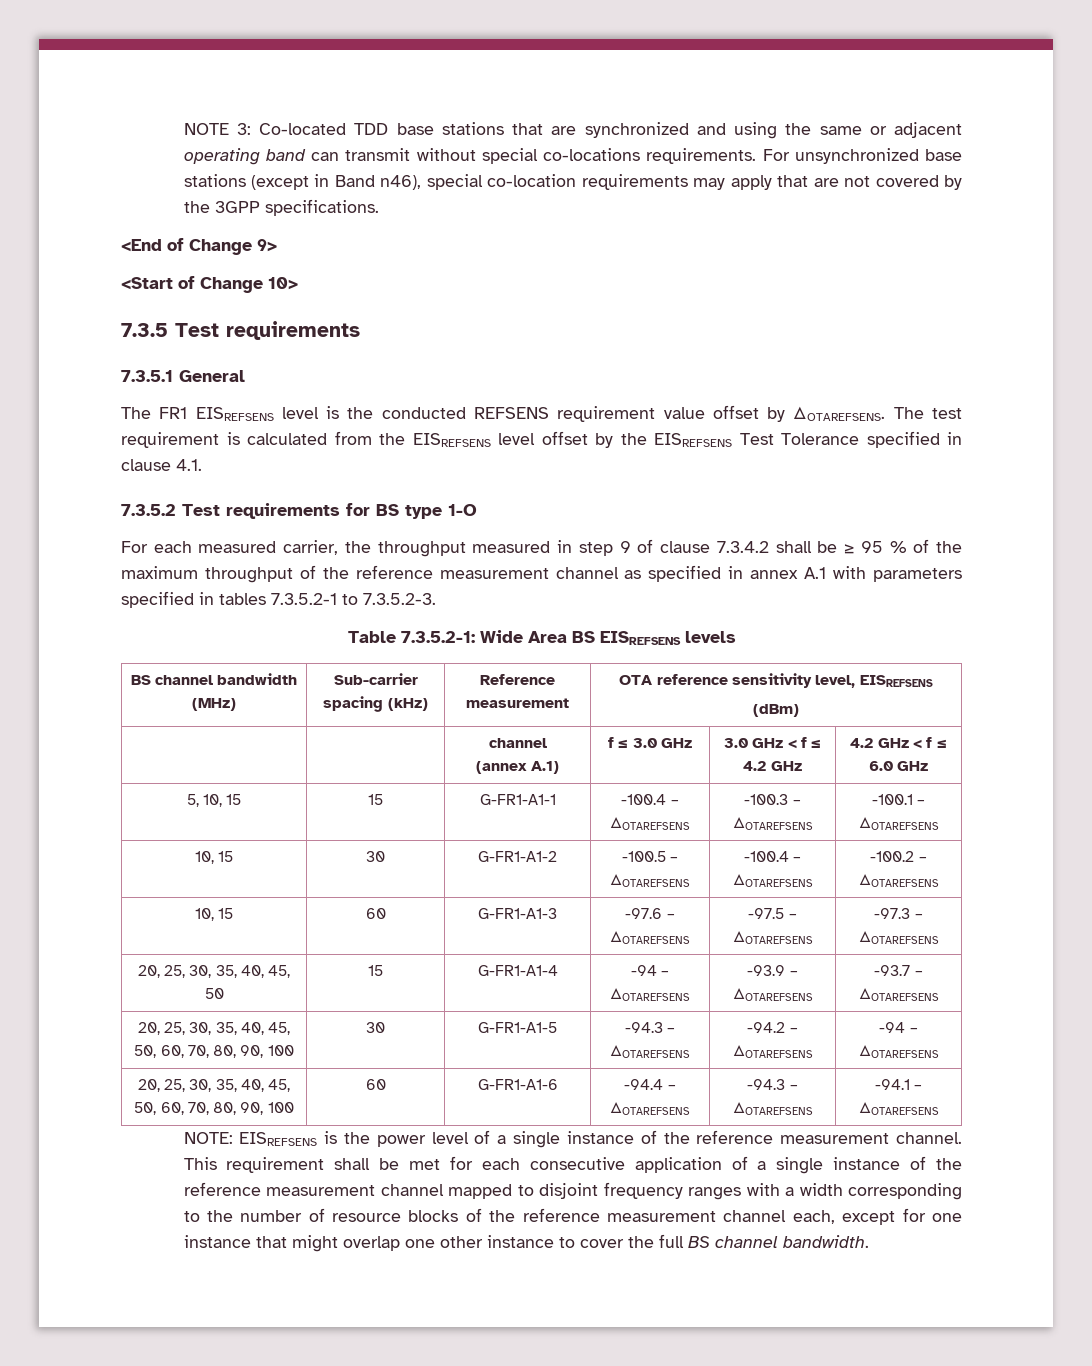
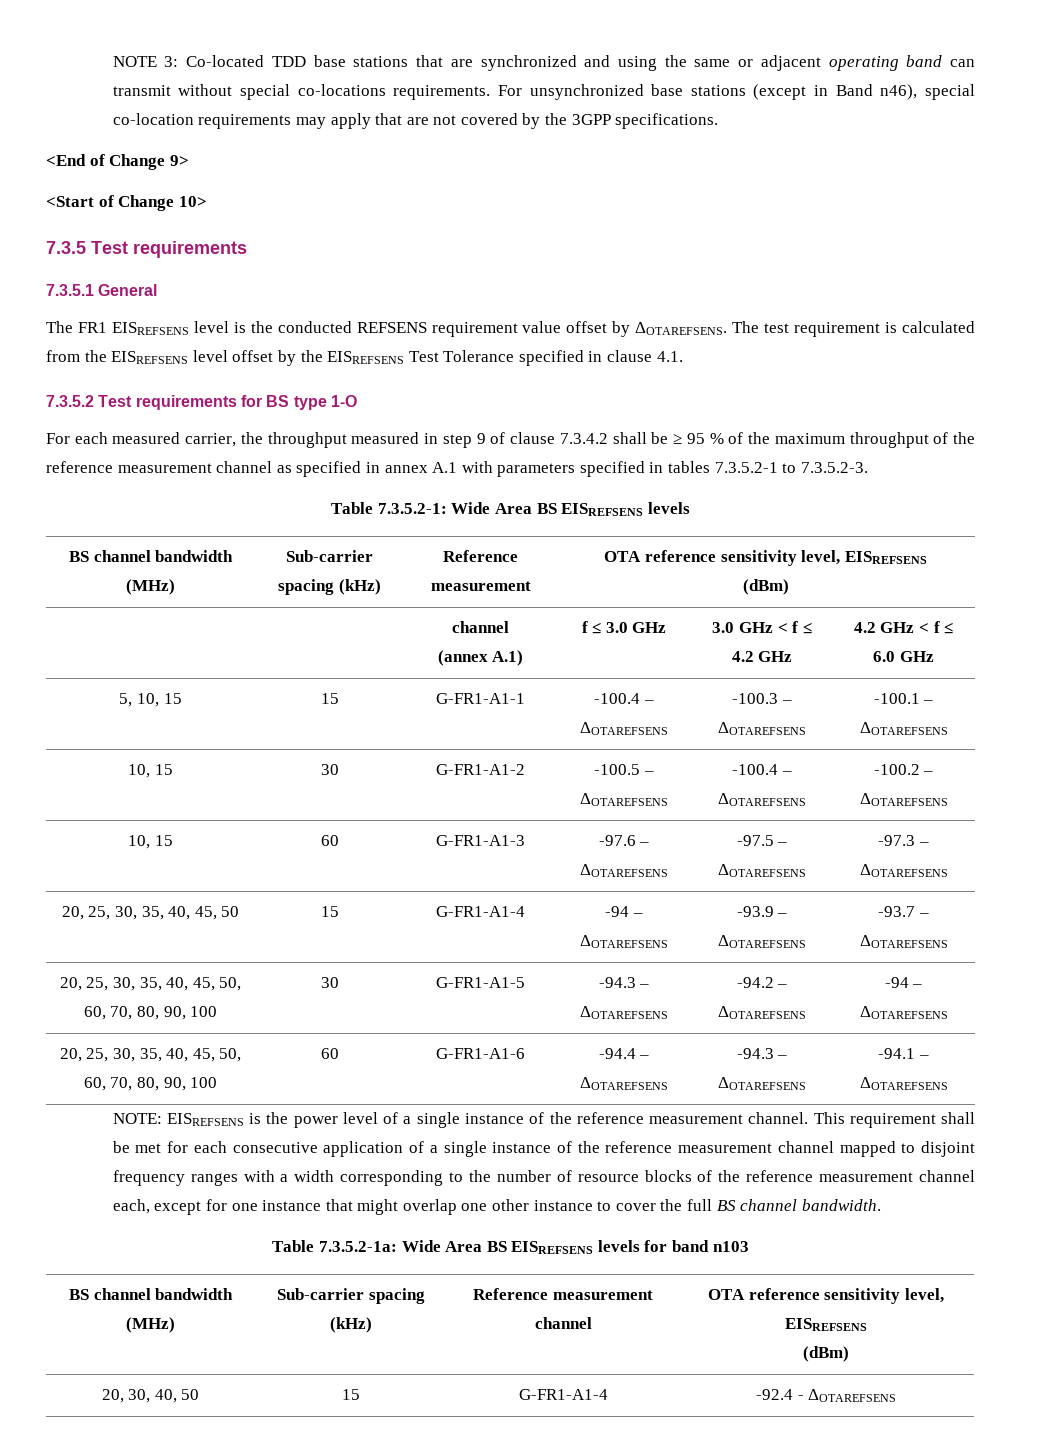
(869, 1241) none -> [272,1240,749,1254] [68,1288,234,1300] [126,1317,175,1333] [277,1288,425,1304] [330,1317,372,1333] [473,1288,653,1300] [534,1317,592,1329] [708,1288,944,1304] [785,1318,867,1331] [803,1346,849,1362] [101,1389,200,1403] [342,1389,360,1400] [518,1389,608,1400] [755,1389,897,1402] // Table 7.3.5.2-1a: Wide Area BS EISREFSENS levels for band n103 // BS channel bandwidth (MHz) | Sub-carrier spacing (kHz) | Reference measurement channel | OTA reference sensitivity level, EISREFSENS // (dBm) // 20, 30, 40, 50 | 15 | G-FR1-A1-4 | -92.4 - ΔOTAREFSENS

